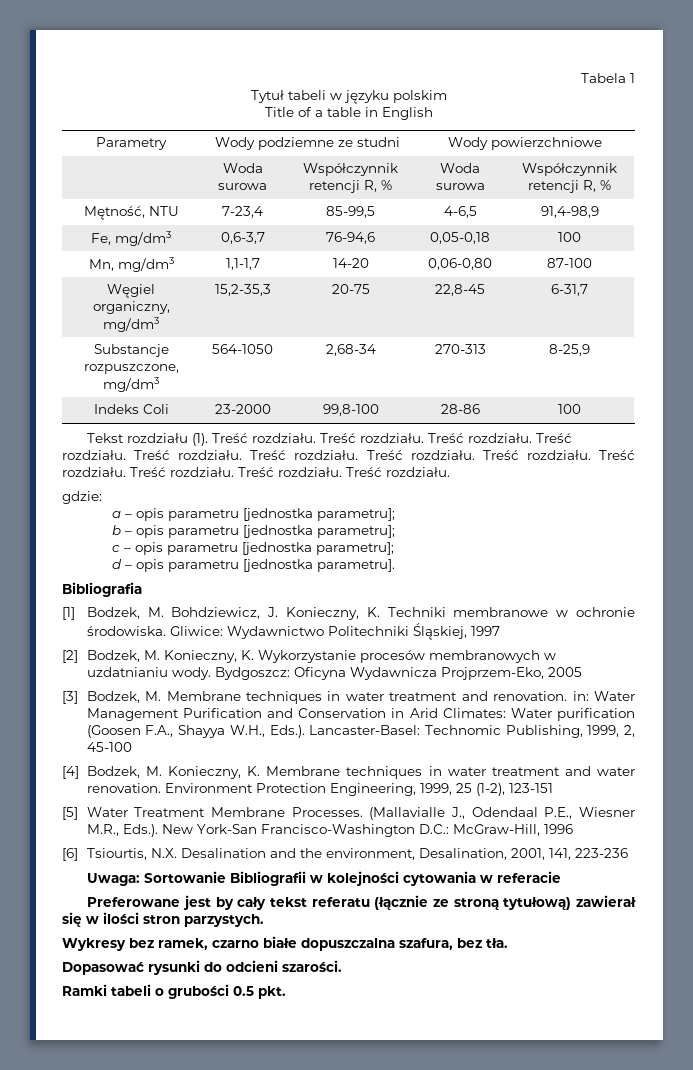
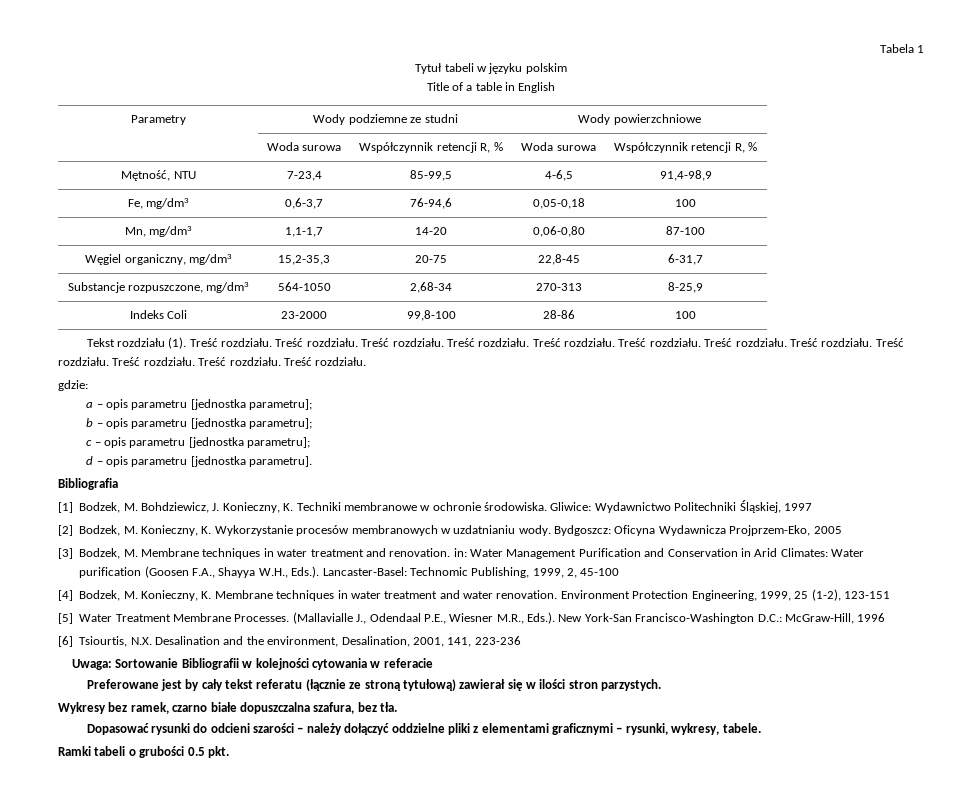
[282,960,342,972] szarości. -> [253,723,761,735] szarości – należy dołączyć oddzielne pliki z elementami graficznymi – rysunki, wykresy, tabele.

